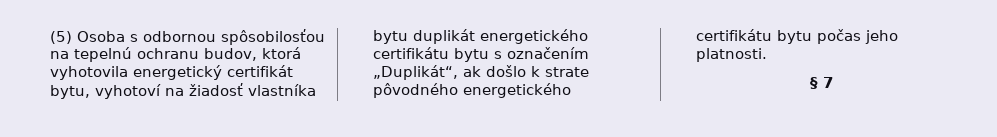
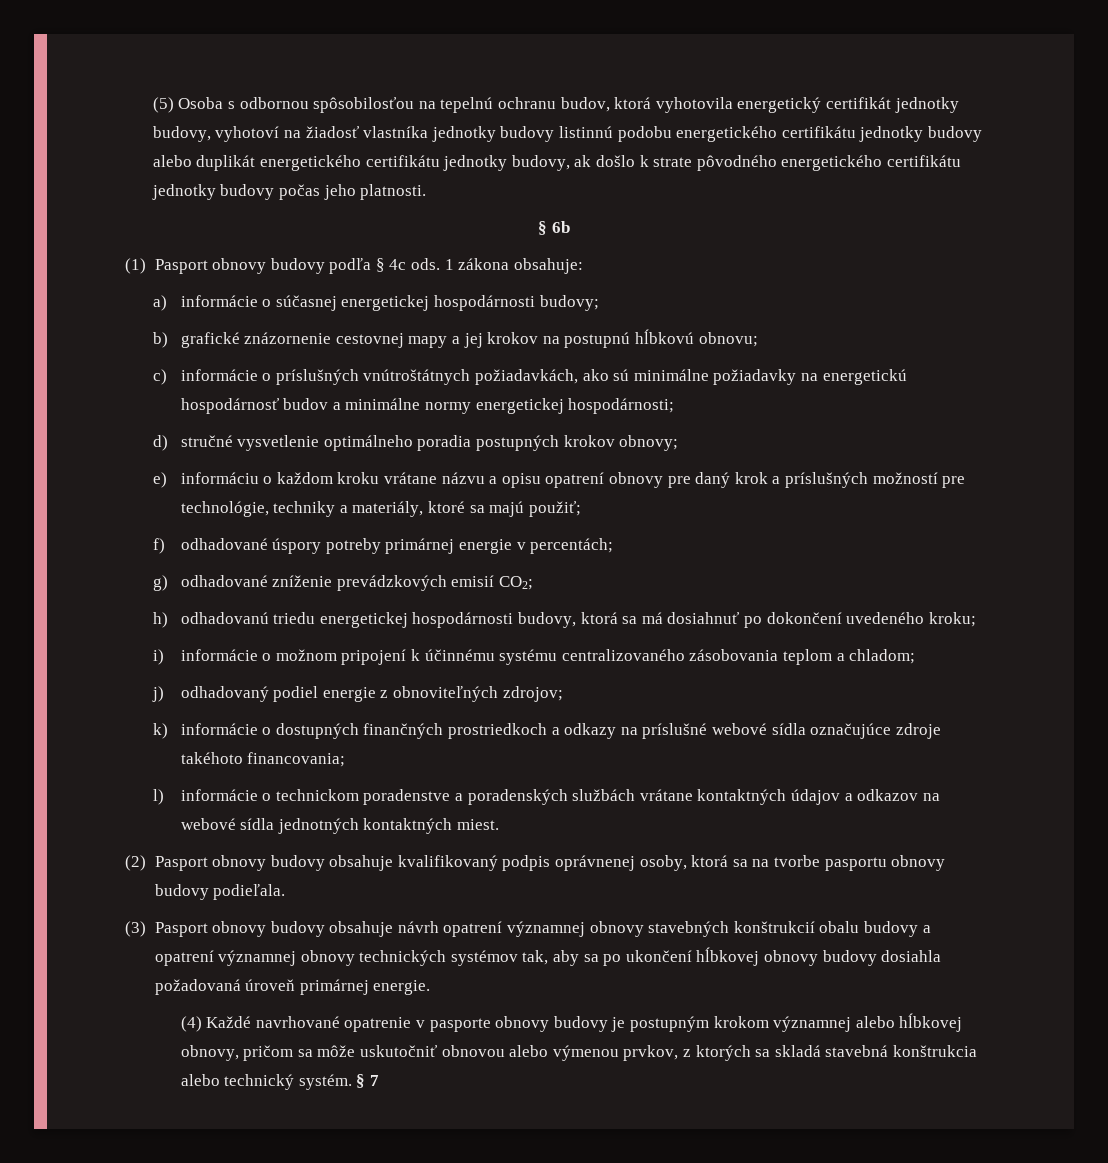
[49,85,90,99] bytu, -> [894,97,959,113] [152,126,211,142] jednotky budovy,
[372,29,588,44] [372,47,589,62] [372,65,458,80] bytu duplikát energetického certifikátu bytu s označením „Duplikát“, -> [431,126,982,142] [152,155,570,171] jednotky budovy listinnú podobu energetického certifikátu jednotky budovy alebo duplikát energetického certifikátu jednotky budovy,
[776,30,812,44] bytu -> [151,184,275,200] jednotky budovy
(818, 83) none -> [551,221,570,233] [125,258,583,274] [152,295,599,311] [152,329,758,348] [152,369,907,385] [180,398,675,414] [152,435,679,451] [152,472,966,488] [180,501,581,517] [152,538,614,554] [152,575,534,591] [152,612,976,628] [152,649,916,665] [151,686,563,702] [152,723,941,739] [180,752,346,767] [152,789,940,805] [180,818,500,834] [125,855,946,871] [154,884,286,900] [125,921,931,937] [154,947,942,966] [154,979,431,995] [180,1013,963,1032] [180,1045,977,1061] [180,1074,366,1090] 6b // (1) Pasport obnovy budovy podľa § 4c ods. 1 zákona obsahuje: // a) informácie o súčasnej energetickej hospodárnosti budovy; // b) grafické znázornenie cestovnej mapy a jej krokov na postupnú hĺbkovú obnovu; // c) informácie o príslušných vnútroštátnych požiadavkách, ako sú minimálne požiadavky na energetickú hospodárnosť budov a minimálne normy energetickej hospodárnosti; // d) stručné vysvetlenie optimálneho poradia postupných krokov obnovy; // e) informáciu o každom kroku vrátane názvu a opisu opatrení obnovy pre daný krok a príslušných možností pre technológie, techniky a materiály, ktoré sa majú použiť; // f) odhadované úspory potreby primárnej energie v percentách; // g) odhadované zníženie prevádzkových emisií CO2; // h) odhadovanú triedu energetickej hospodárnosti budovy, ktorá sa má dosiahnuť po dokončení uvedeného kroku; // i) informácie o možnom pripojení k účinnému systému centralizovaného zásobovania teplom a chladom; // j) odhadovaný podiel energie z obnoviteľných zdrojov; // k) informácie o dostupných finančných prostriedkoch a odkazy na príslušné webové sídla označujúce zdroje takéhoto financovania; // l) informácie o technickom poradenstve a poradenských službách vrátane kontaktných údajov a odkazov na webové sídla jednotných kontaktných miest. // (2) Pasport obnovy budovy obsahuje kvalifikovaný podpis oprávnenej osoby, ktorá sa na tvorbe pasportu obnovy budovy podieľala. // (3) Pasport obnovy budovy obsahuje návrh opatrení významnej obnovy stavebných konštrukcií obalu budovy a opatrení významnej obnovy technických systémov tak, aby sa po ukončení hĺbkovej obnovy budovy dosiahla požadovaná úroveň primárnej energie. // (4) Každé navrhované opatrenie v pasporte obnovy budovy je postupným krokom významnej alebo hĺbkovej obnovy, pričom sa môže uskutočniť obnovou alebo výmenou prvkov, z ktorých sa skladá stavebná konštrukcia alebo technický systém. §

